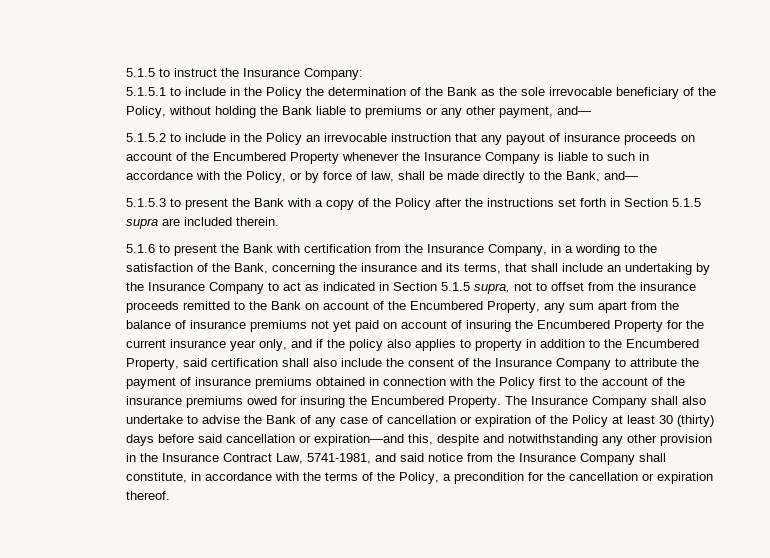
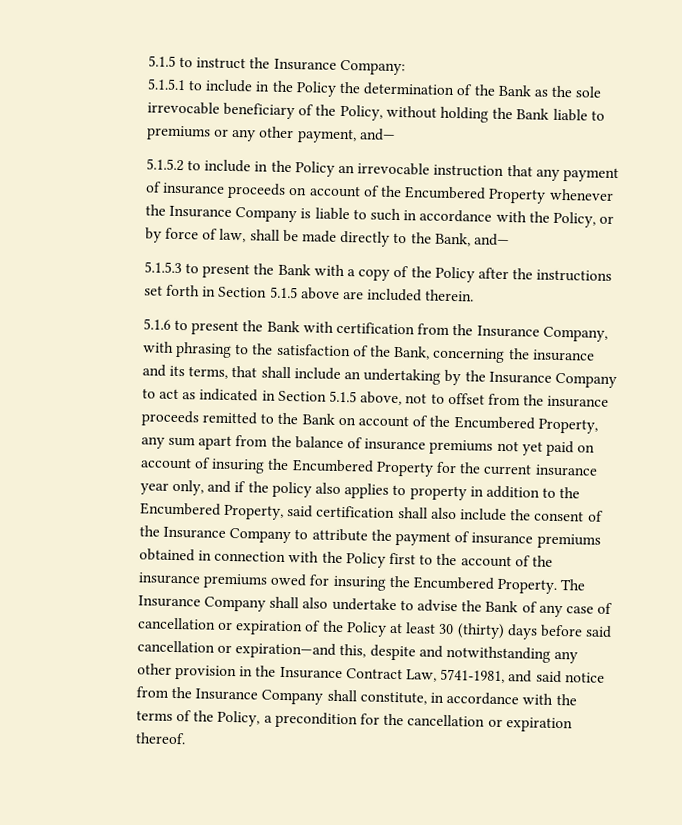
[505,133,545,145] payout -> [562,167,619,183] payment
[125,218,158,229] supra -> [300,287,340,300] above
[550,244,620,256] in a wording -> [142,341,233,358] with phrasing
[473,283,510,294] supra, -> [360,391,403,406] above,

